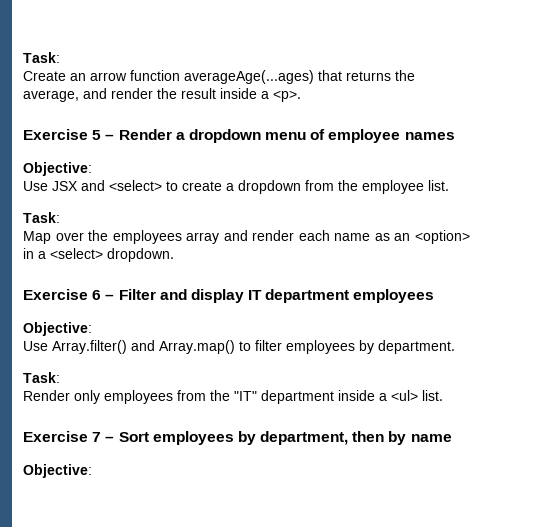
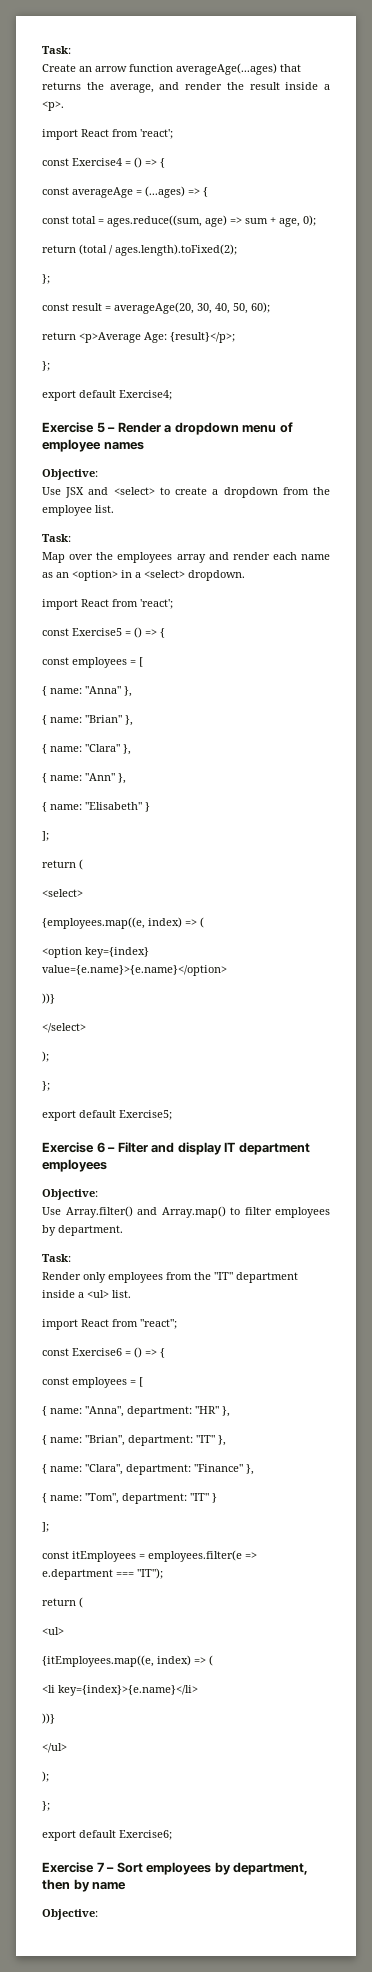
(301, 96) none -> [42,129,173,140] [42,157,165,168] [42,186,208,198] [42,215,316,227] [42,244,237,256] [42,274,50,284] [42,302,270,314] [42,332,235,343] [42,361,50,371] [42,390,172,401] // import React from 'react'; // const Exercise4 = () => { // const averageAge = (...ages) => { // const total = ages.reduce((sum, age) => sum + age, 0); // return (total / ages.length).toFixed(2); // }; // const result = averageAge(20, 30, 40, 50, 60); // return <p>Average Age: {result}</p>; // }; // export default Exercise4;
(174, 255) none -> [42,599,173,610] [42,627,165,638] [42,657,143,668] [42,686,132,697] [42,715,133,726] [42,744,131,755] [42,773,126,784] [42,802,150,812] [42,831,49,841] [42,859,83,870] [42,889,83,897] [42,917,204,929] [42,947,149,958] [42,965,227,976] [42,993,55,1004] [42,1023,86,1033] [42,1051,49,1062] [42,1081,50,1091] [42,1110,172,1121] // import React from 'react'; // const Exercise5 = () => { // const employees = [ // { name: "Anna" }, // { name: "Brian" }, // { name: "Clara" }, // { name: "Ann" }, // { name: "Elisabeth" } // ]; // return ( // <select> // {employees.map((e, index) => ( // <option key={index} value={e.name}>{e.name}</option> // ))} // </select> // ); // }; // export default Exercise5;
(443, 395) none -> [42,1319,177,1330] [42,1347,165,1358] [42,1377,143,1388] [42,1406,230,1417] [42,1435,226,1446] [42,1464,254,1475] [42,1493,217,1504] [42,1522,49,1532] [42,1550,257,1562] [42,1568,163,1580] [42,1597,83,1608] [42,1627,64,1635] [42,1655,213,1667] [42,1685,198,1696] [42,1713,55,1724] [42,1743,67,1753] [42,1771,49,1782] [42,1801,50,1811] [42,1830,172,1841] // import React from "react"; // const Exercise6 = () => { // const employees = [ // { name: "Anna", department: "HR" }, // { name: "Brian", department: "IT" }, // { name: "Clara", department: "Finance" }, // { name: "Tom", department: "IT" } // ]; // const itEmployees = employees.filter(e => e.department === "IT"); // return ( // <ul> // {itEmployees.map((e, index) => ( // <li key={index}>{e.name}</li> // ))} // </ul> // ); // }; // export default Exercise6;

